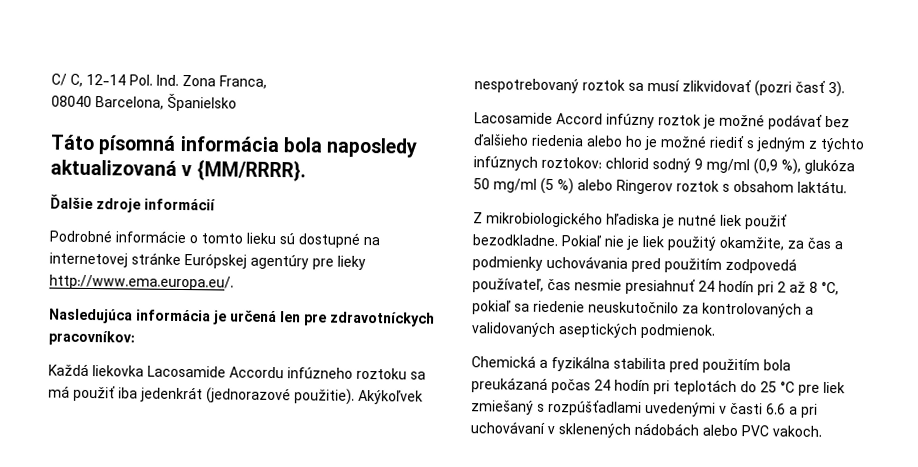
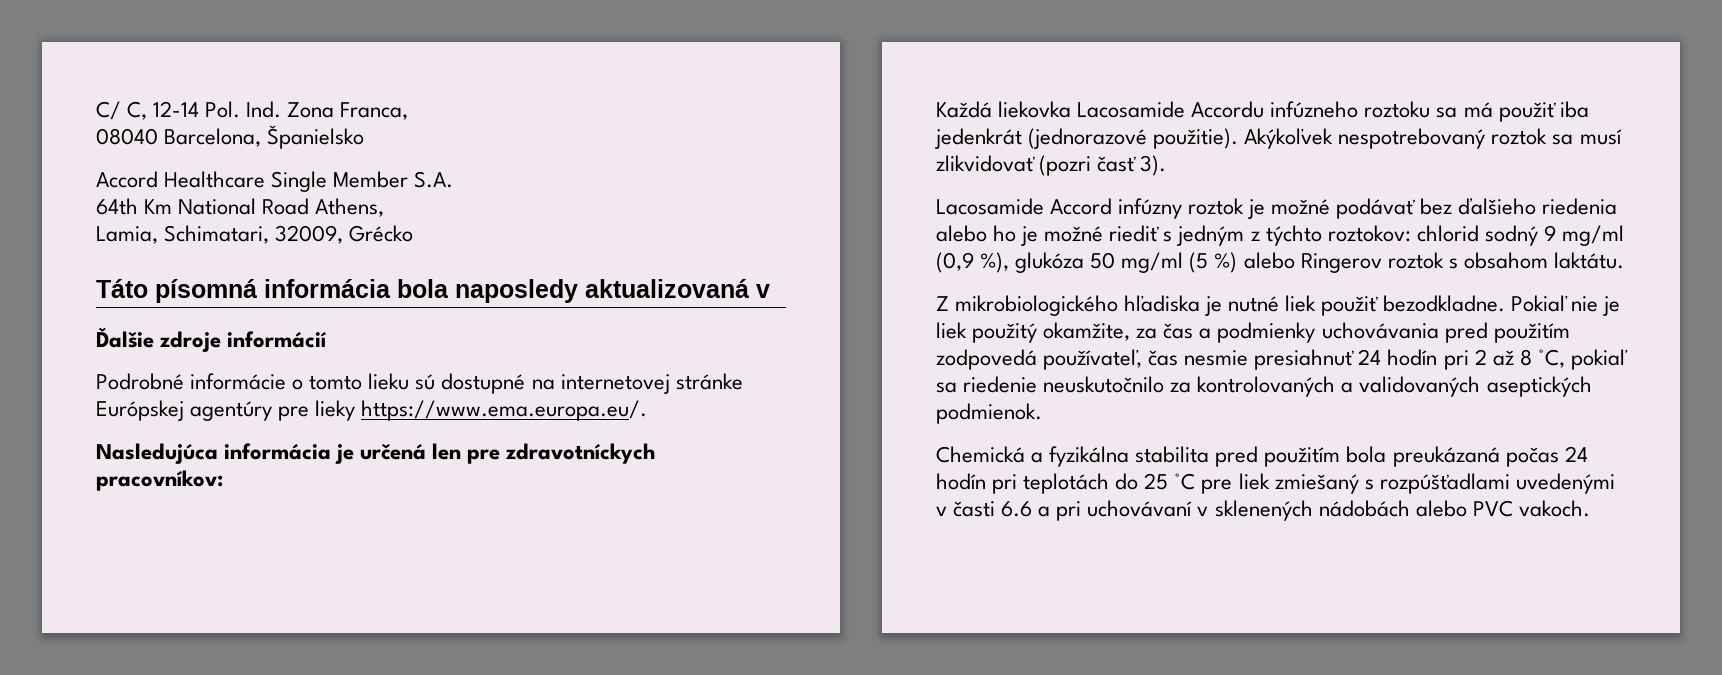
(237, 102) none -> [96,171,454,192] [96,198,385,217] [96,225,414,244] // Accord Healthcare Single Member S.A. // 64th Km National Road Athens, // Lamia, Schimatari, 32009, Grécko
[196,159,306,182] {MM/RRRR}. -> (770, 291) none
[49,274,234,291] http://www.ema.europa.eu/. -> [361,400,648,421] https://www.ema.europa.eu/.
[473,156,538,171] infúznych -> (1322, 235) none

